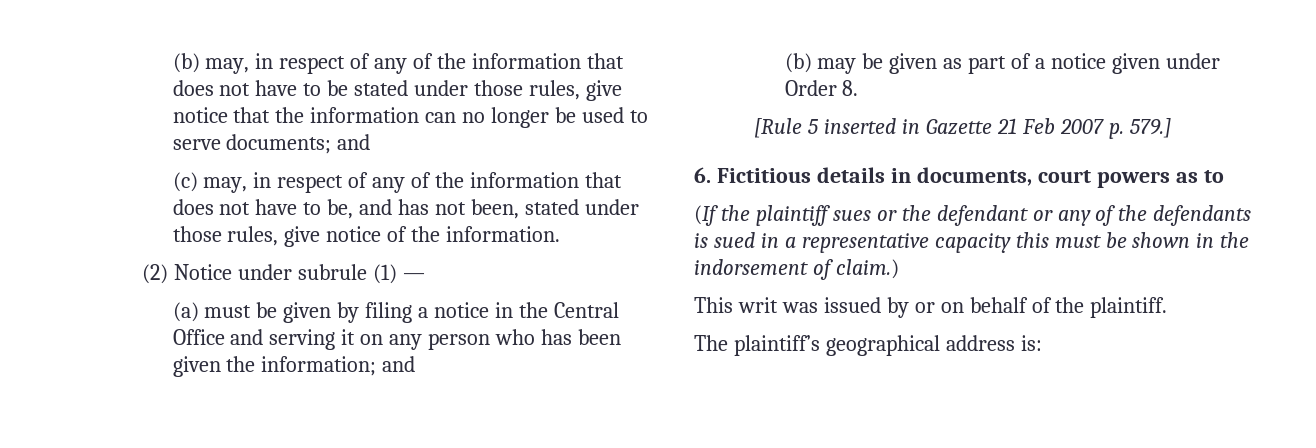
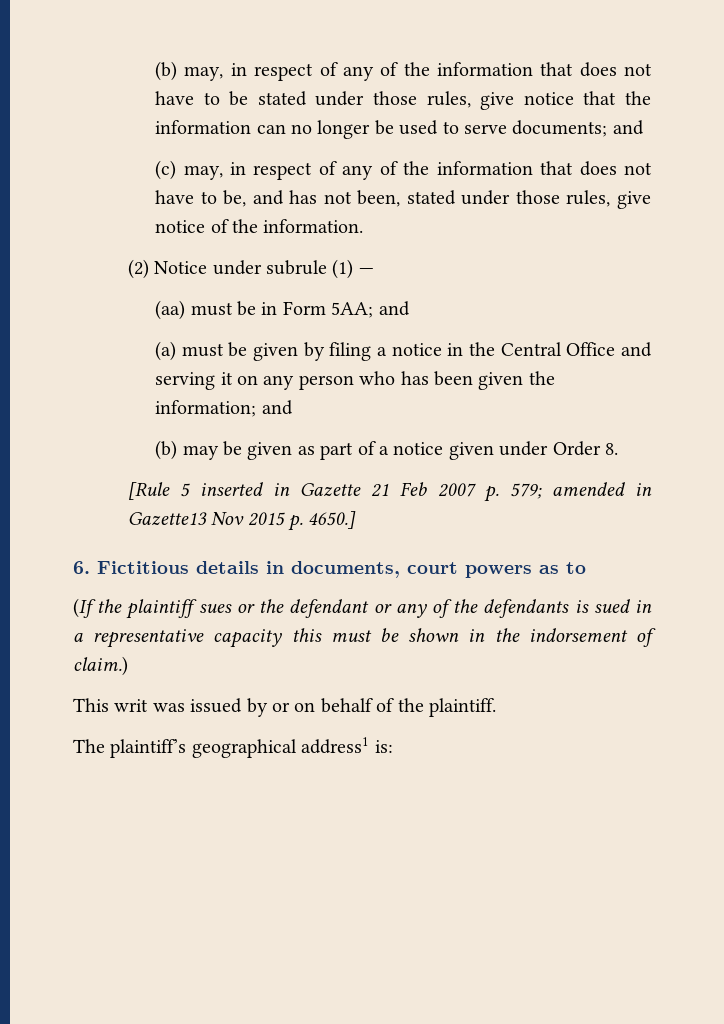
(426, 276) none -> [155,300,410,320] // (aa) must be in Form 5AA; and
[1129,118,1171,138] 579.] -> [509,482,652,499] [127,511,357,531] 579; amended in Gazette13 Nov 2015 p. 4650.]
[945,335,1015,351] address -> [301,737,370,754] address1

